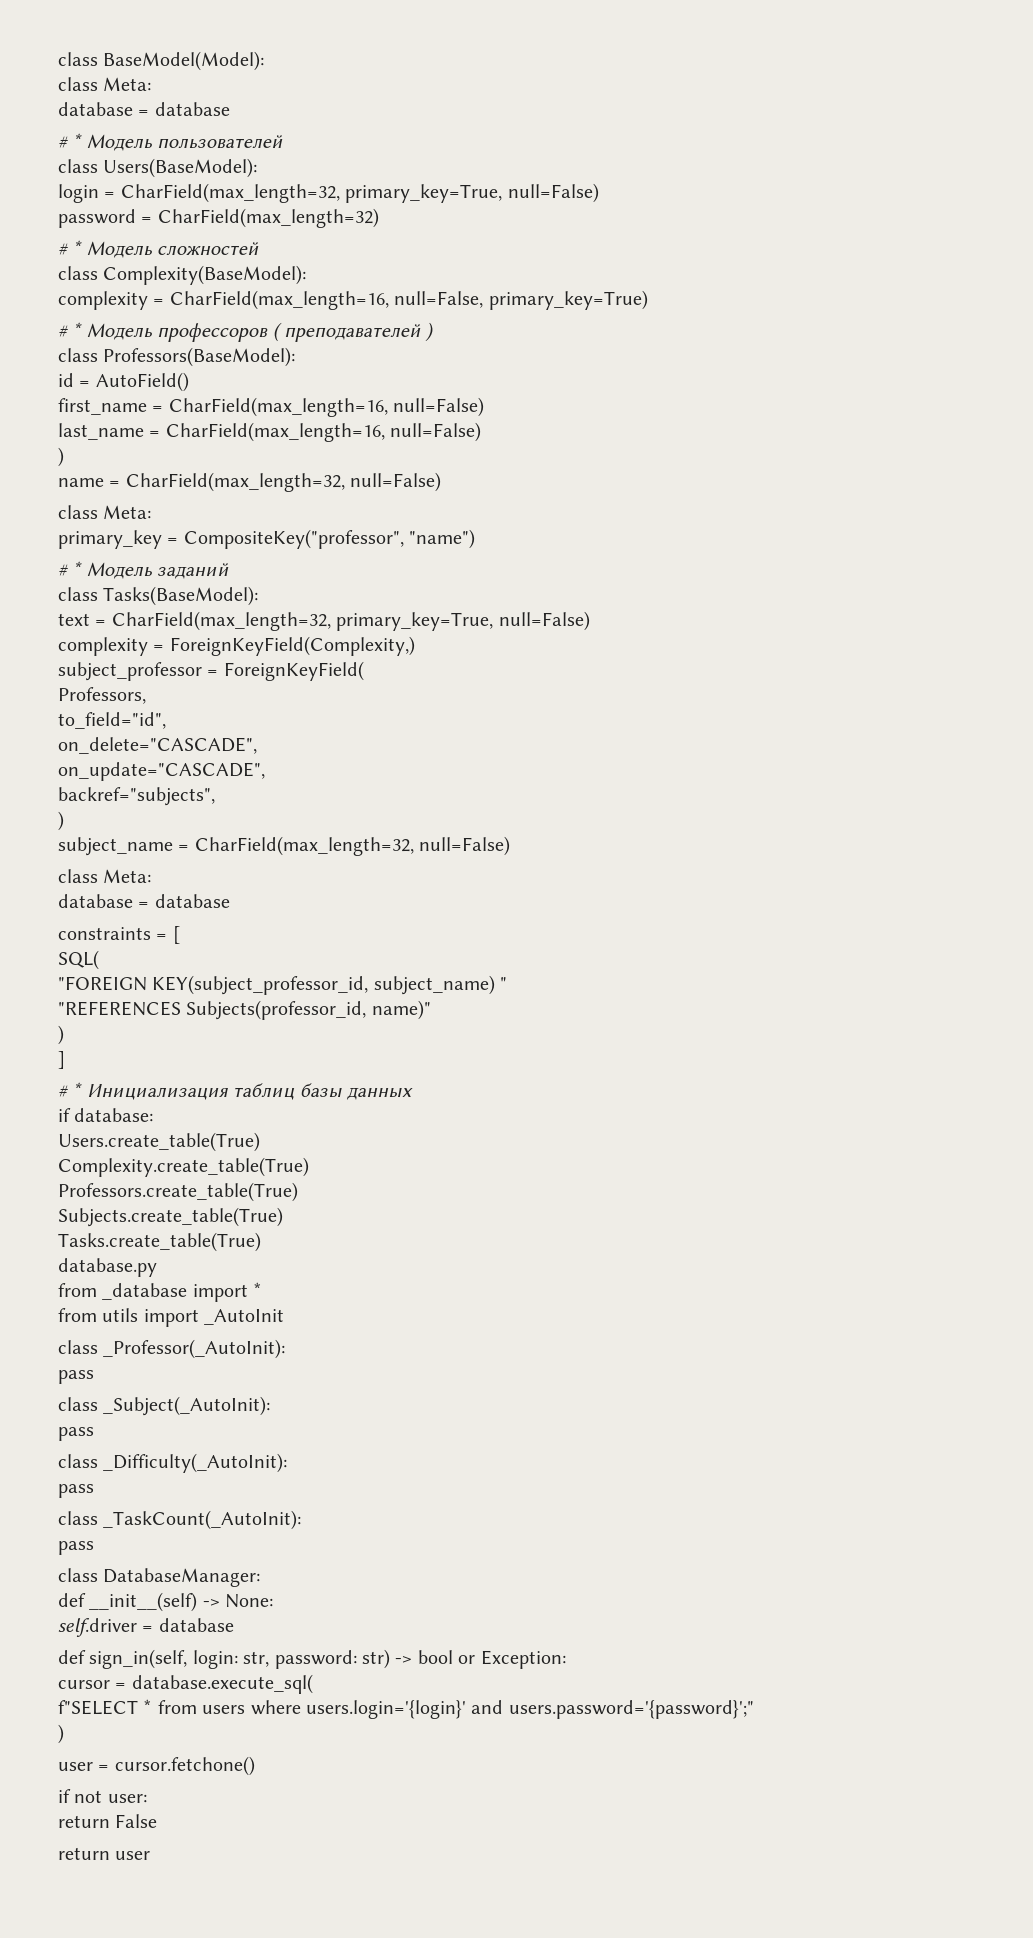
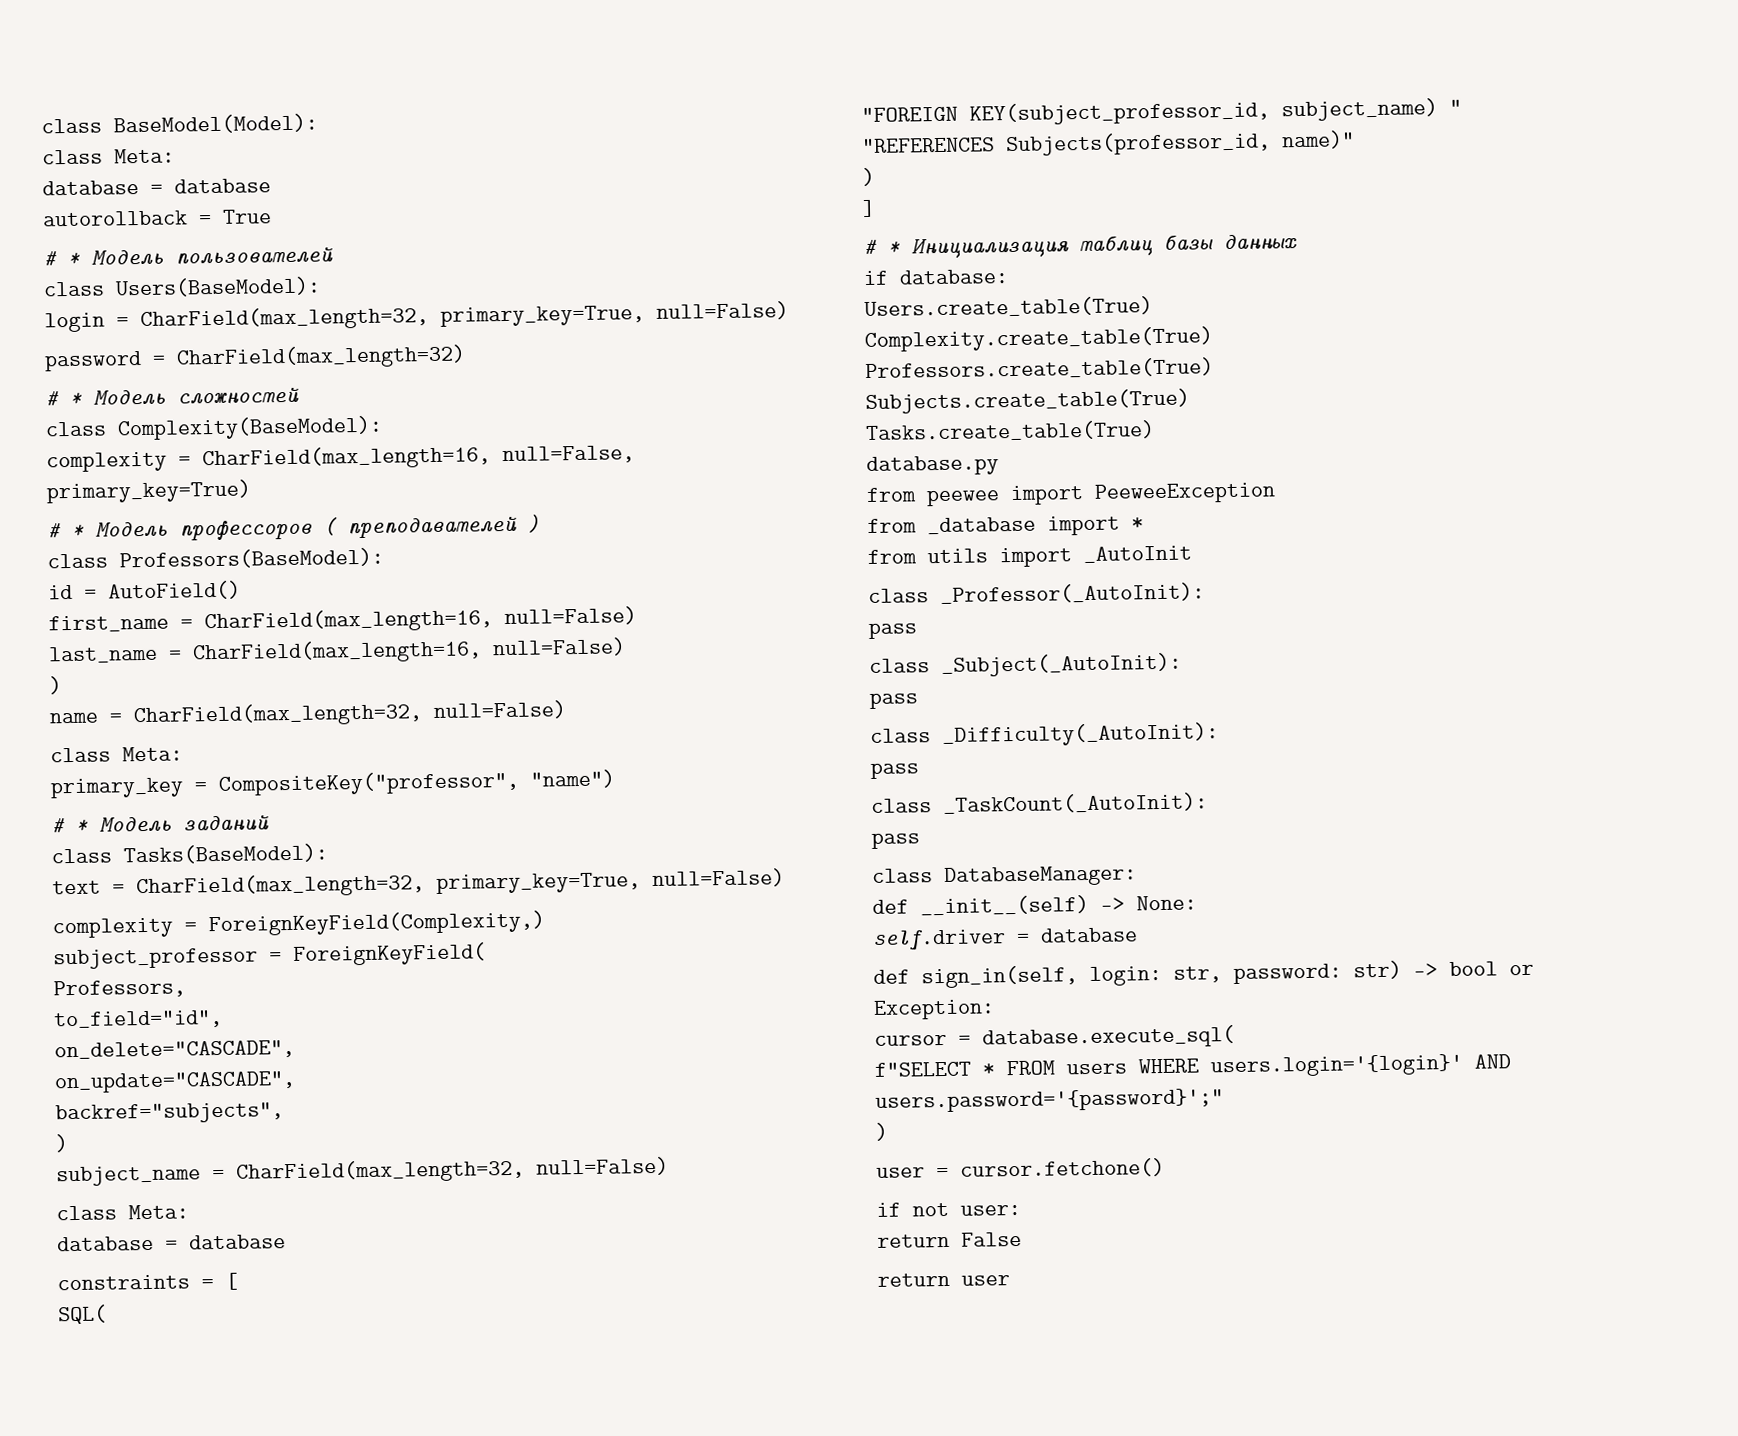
(230, 109) none -> [42,209,272,227] // autorollback = True
(157, 1267) none -> [866,482,1276,507] // from peewee import PeeweeException
[157,1700,504,1719] from users where users.login='{login}' and -> [1006,1053,1511,1078] FROM users WHERE users.login='{login}' AND

